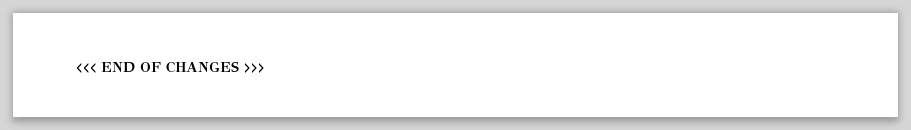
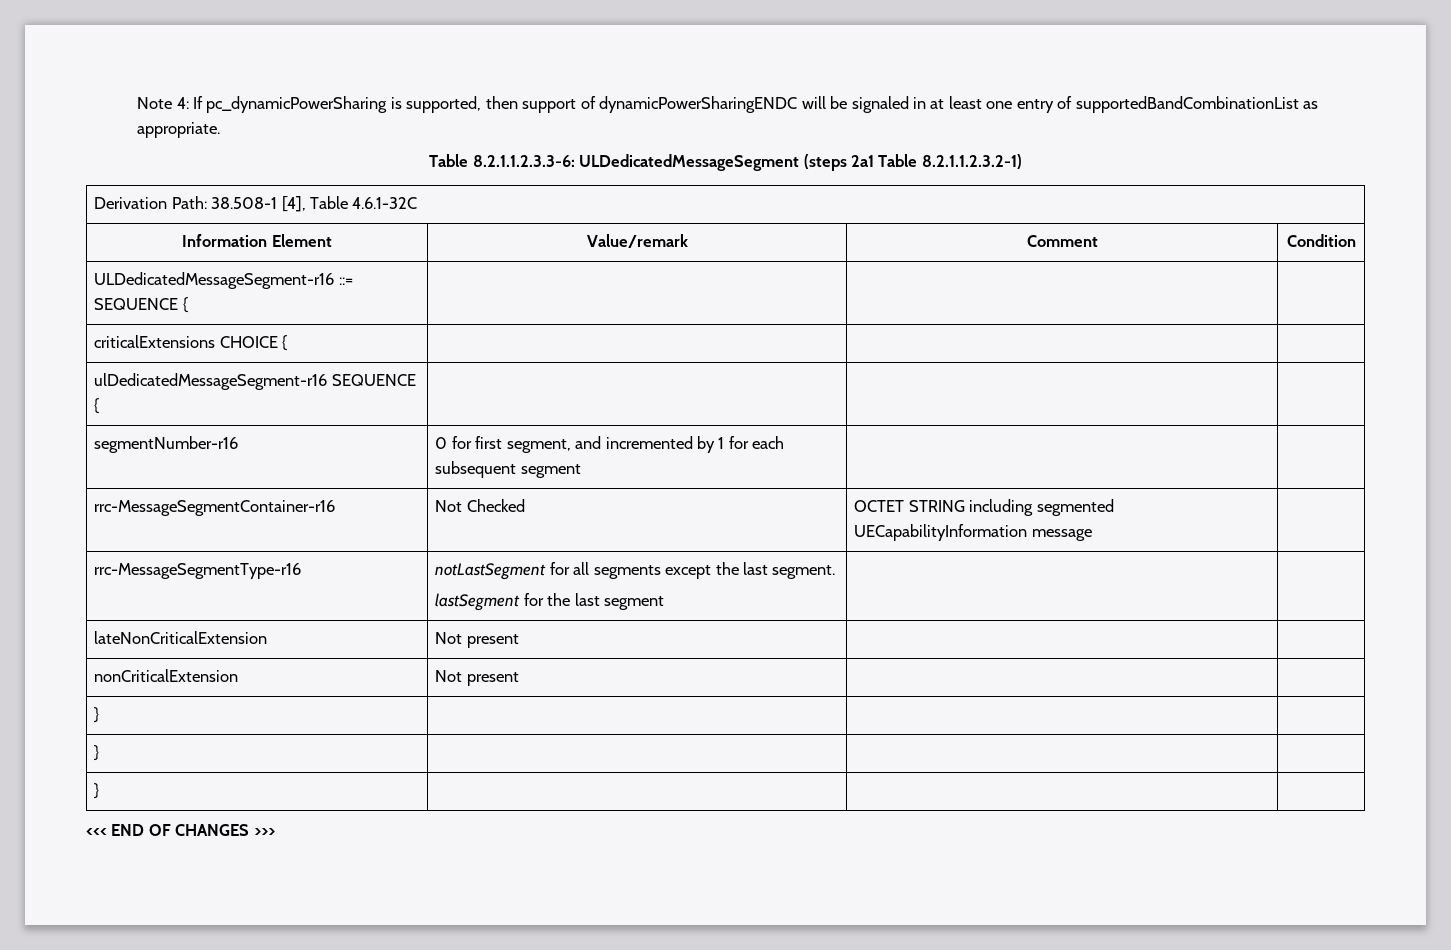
(75, 68) none -> [137,96,1319,113] [137,122,221,138] [429,154,1022,171] [94,196,418,212] [182,234,332,247] [586,234,688,248] [1026,235,1098,247] [1286,234,1356,247] [94,272,353,289] [94,297,188,313] [94,335,288,351] [94,373,416,390] [94,398,100,414] [94,436,239,453] [435,436,785,453] [435,461,581,478] [94,500,336,516] [435,499,525,512] [854,499,1114,516] [854,524,1092,541] [94,563,302,579] [435,562,836,580] [435,593,665,611] [94,631,268,644] [435,632,519,648] [94,669,239,682] [435,670,519,686] [94,707,100,723] [94,745,100,761] [94,783,100,799] Note 4: If pc_dynamicPowerSharing is supported, then support of dynamicPowerSharingENDC will be signaled in at least one entry of supportedBandCombinationList as appropriate. // Table 8.2.1.1.2.3.3-6: ULDedicatedMessageSegment (steps 2a1 Table 8.2.1.1.2.3.2-1) // Derivation Path: 38.508-1 [4], Table 4.6.1-32C // Information Element | Value/remark | Comment | Condition // ULDedicatedMessageSegment-r16 ::= SEQUENCE { | | | // criticalExtensions CHOICE { | | | // ulDedicatedMessageSegment-r16 SEQUENCE { | | | // segmentNumber-r16 | 0 for first segment, and incremented by 1 for each subsequent segment | | // rrc-MessageSegmentContainer-r16 | Not Checked | OCTET STRING including segmented UECapabilityInformation message | // rrc-MessageSegmentType-r16 | notLastSegment for all segments except the last segment. // lastSegment for the last segment | | // lateNonCriticalExtension | Not present | | // nonCriticalExtension | Not present | | // } | | | // } | | | // } | | | //

